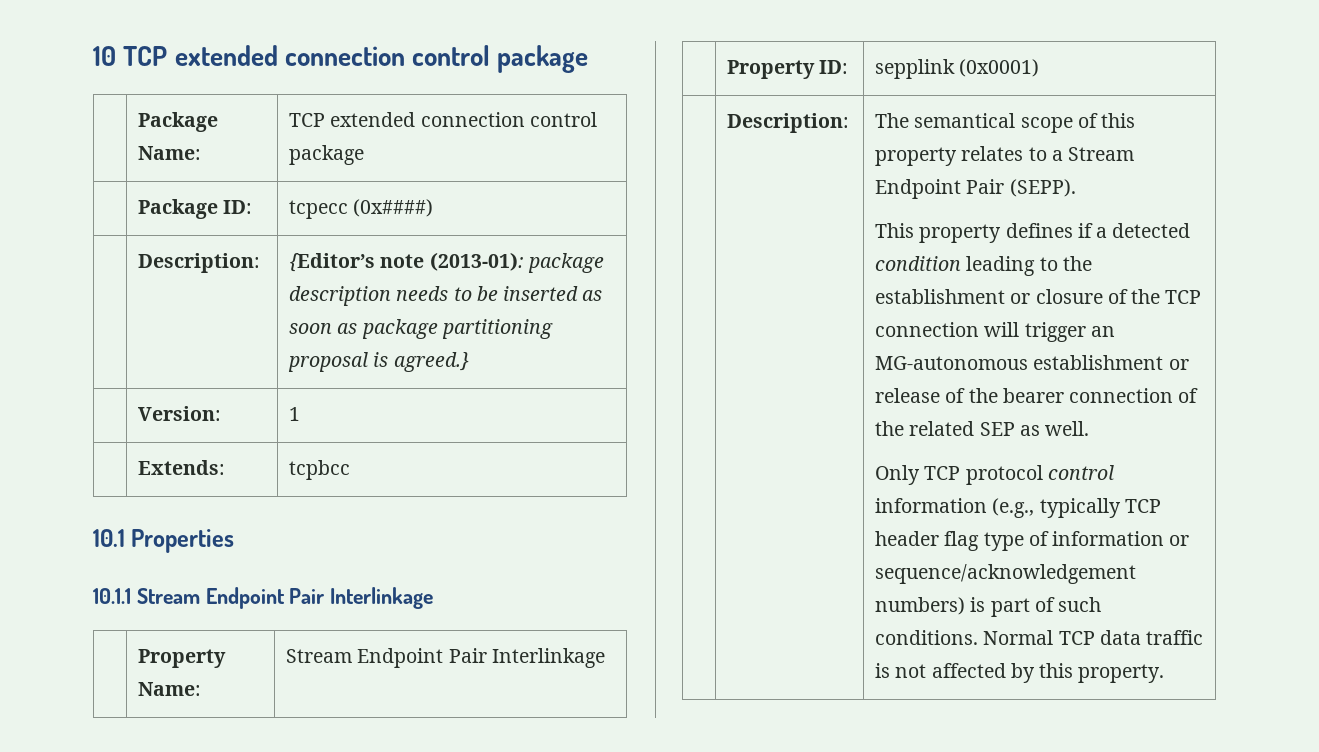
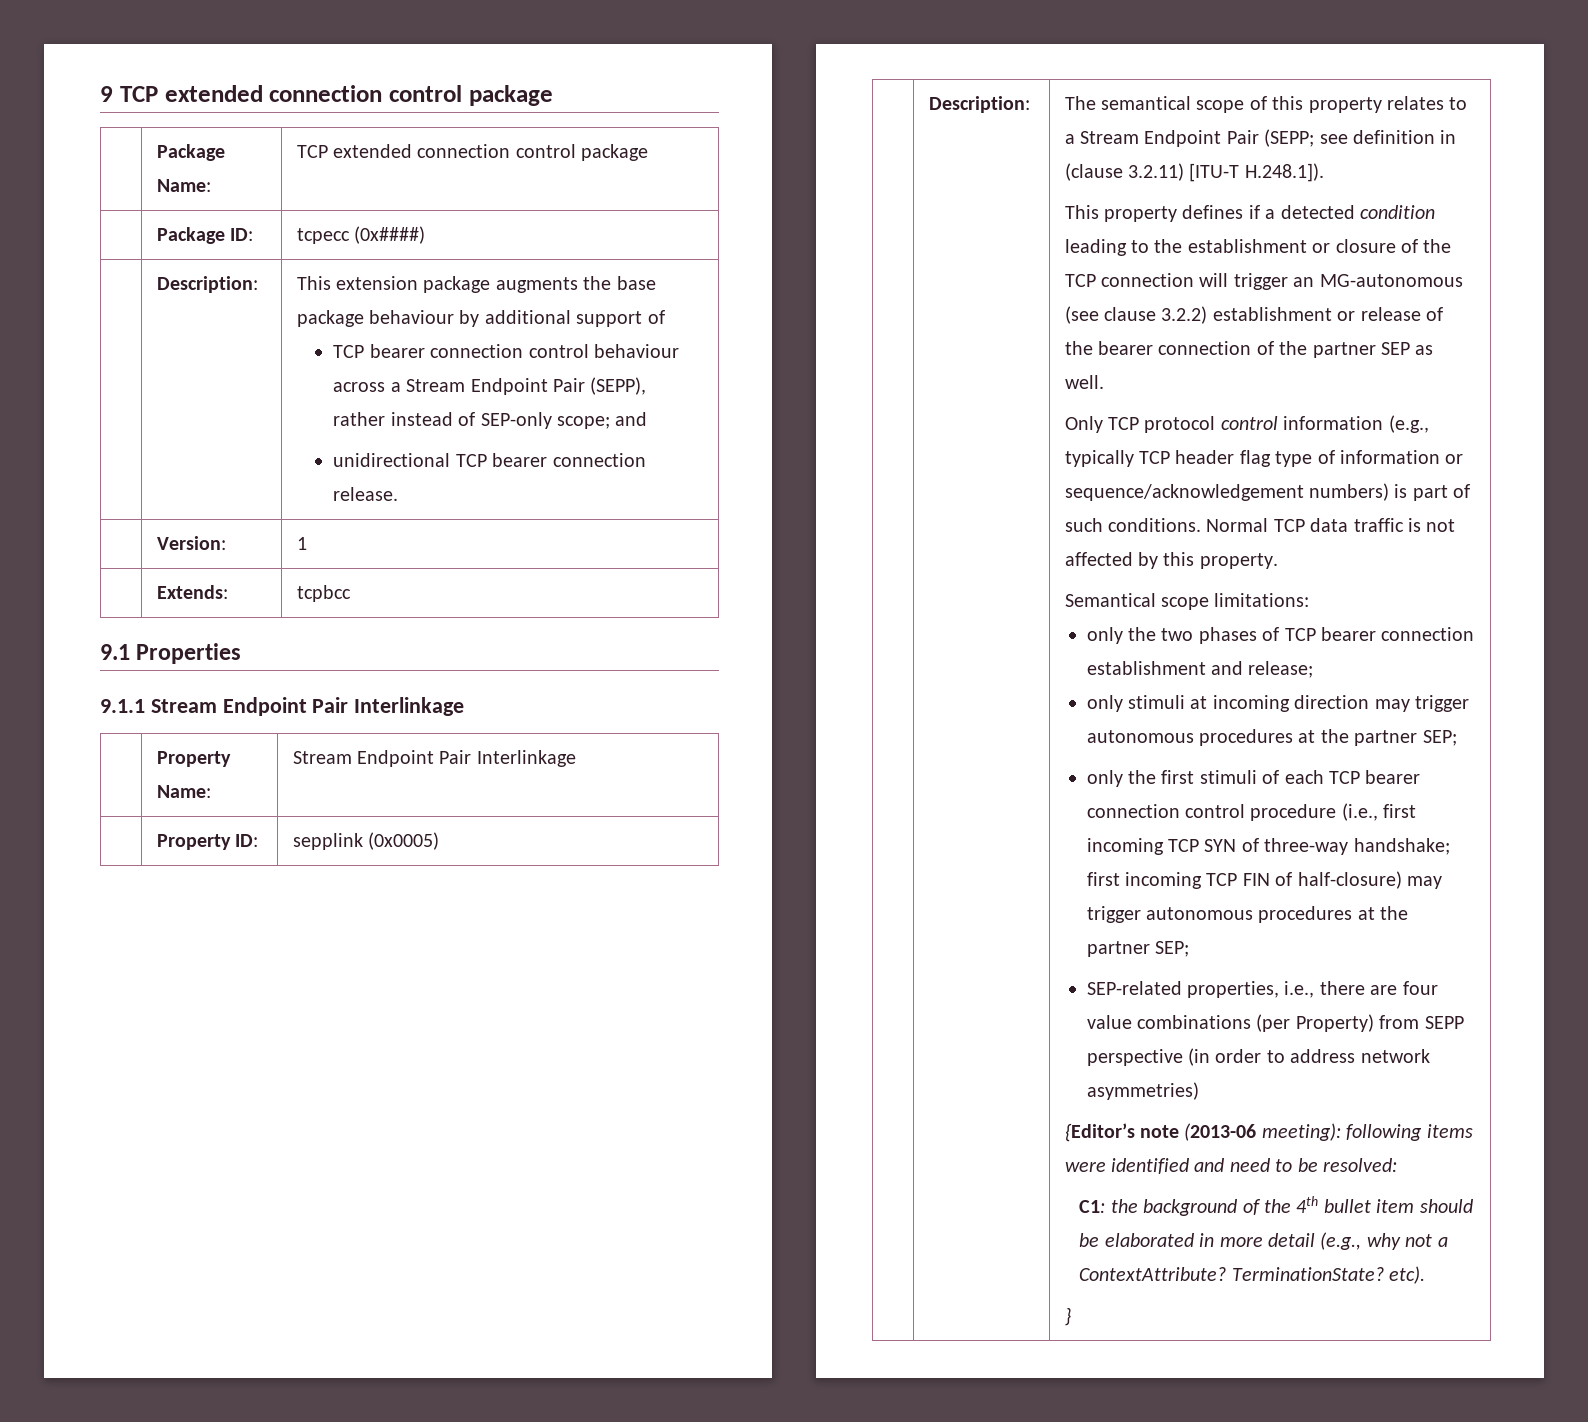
[93,46,116,66] 10 -> [100,86,113,102] 9
[288,252,604,273] [288,286,603,306] [288,319,553,339] [287,352,469,372] {Editor’s note (2013-01): package description needs to be inserted as soon as package partitioning proposal is agreed.} -> [296,276,656,293] [296,310,665,327] [333,344,679,358] [333,377,647,395] [333,412,648,429] [333,453,646,467] [333,487,399,501] This extension package augments the base package behaviour by additional support of // TCP bearer connection control behaviour across a Stream Endpoint Pair (SEPP), rather instead of SEP-only scope; and // unidirectional TCP bearer connection release.
[93,529,125,547] 10.1 -> [100,644,130,660] 9.1
[93,588,131,604] 10.1.1 -> [100,699,145,713] 9.1.1
[959,59,1040,77] (0x0001) -> [368,832,440,850] (0x0005)
[1009,179,1076,197] (SEPP). -> [1264,129,1457,147] [1064,163,1324,182] (SEPP; see definition in (clause 3.2.11) [ITU-T H.248.1]).
(1028, 363) none -> [1064,306,1208,324] (see clause 3.2.2)
[909,421,975,436] related -> [1312,342,1376,358] partner
(1165, 673) none -> [1064,593,1310,610] [1086,627,1475,644] [1086,661,1314,678] [1086,695,1470,712] [1086,729,1457,746] [1086,770,1421,787] [1086,803,1417,821] [1086,838,1450,855] [1086,871,1443,889] [1086,906,1409,923] [1086,941,1190,957] [1086,981,1438,998] [1086,1014,1464,1032] [1086,1048,1430,1066] [1086,1082,1199,1100] [1064,1123,1473,1142] [1064,1158,1398,1174] [1079,1196,1473,1216] [1079,1232,1448,1250] [1079,1266,1426,1284] [1064,1307,1071,1326] // Semantical scope limitations: // only the two phases of TCP bearer connection establishment and release; // only stimuli at incoming direction may trigger autonomous procedures at the partner SEP; // only the first stimuli of each TCP bearer connection control procedure (i.e., first incoming TCP SYN of three-way handshake; first incoming TCP FIN of half-closure) may trigger autonomous procedures at the partner SEP; // SEP-related properties, i.e., there are four value combinations (per Property) from SEPP perspective (in order to address network asymmetries) // {Editor’s note (2013-06 meeting): following items were identified and need to be resolved: // C1: the background of the 4th bullet item should be elaborated in more detail (e.g., why not a ContextAttribute? TerminationState? etc). // }

